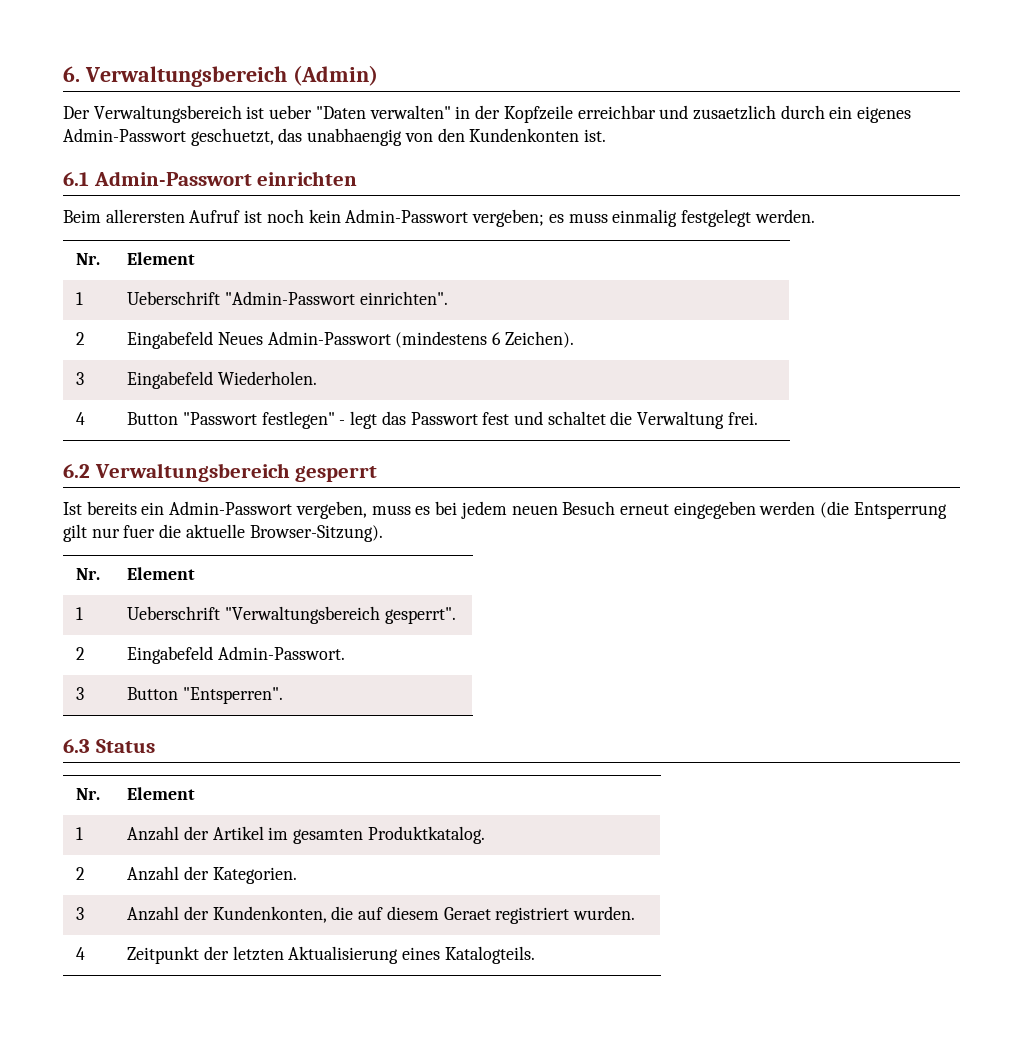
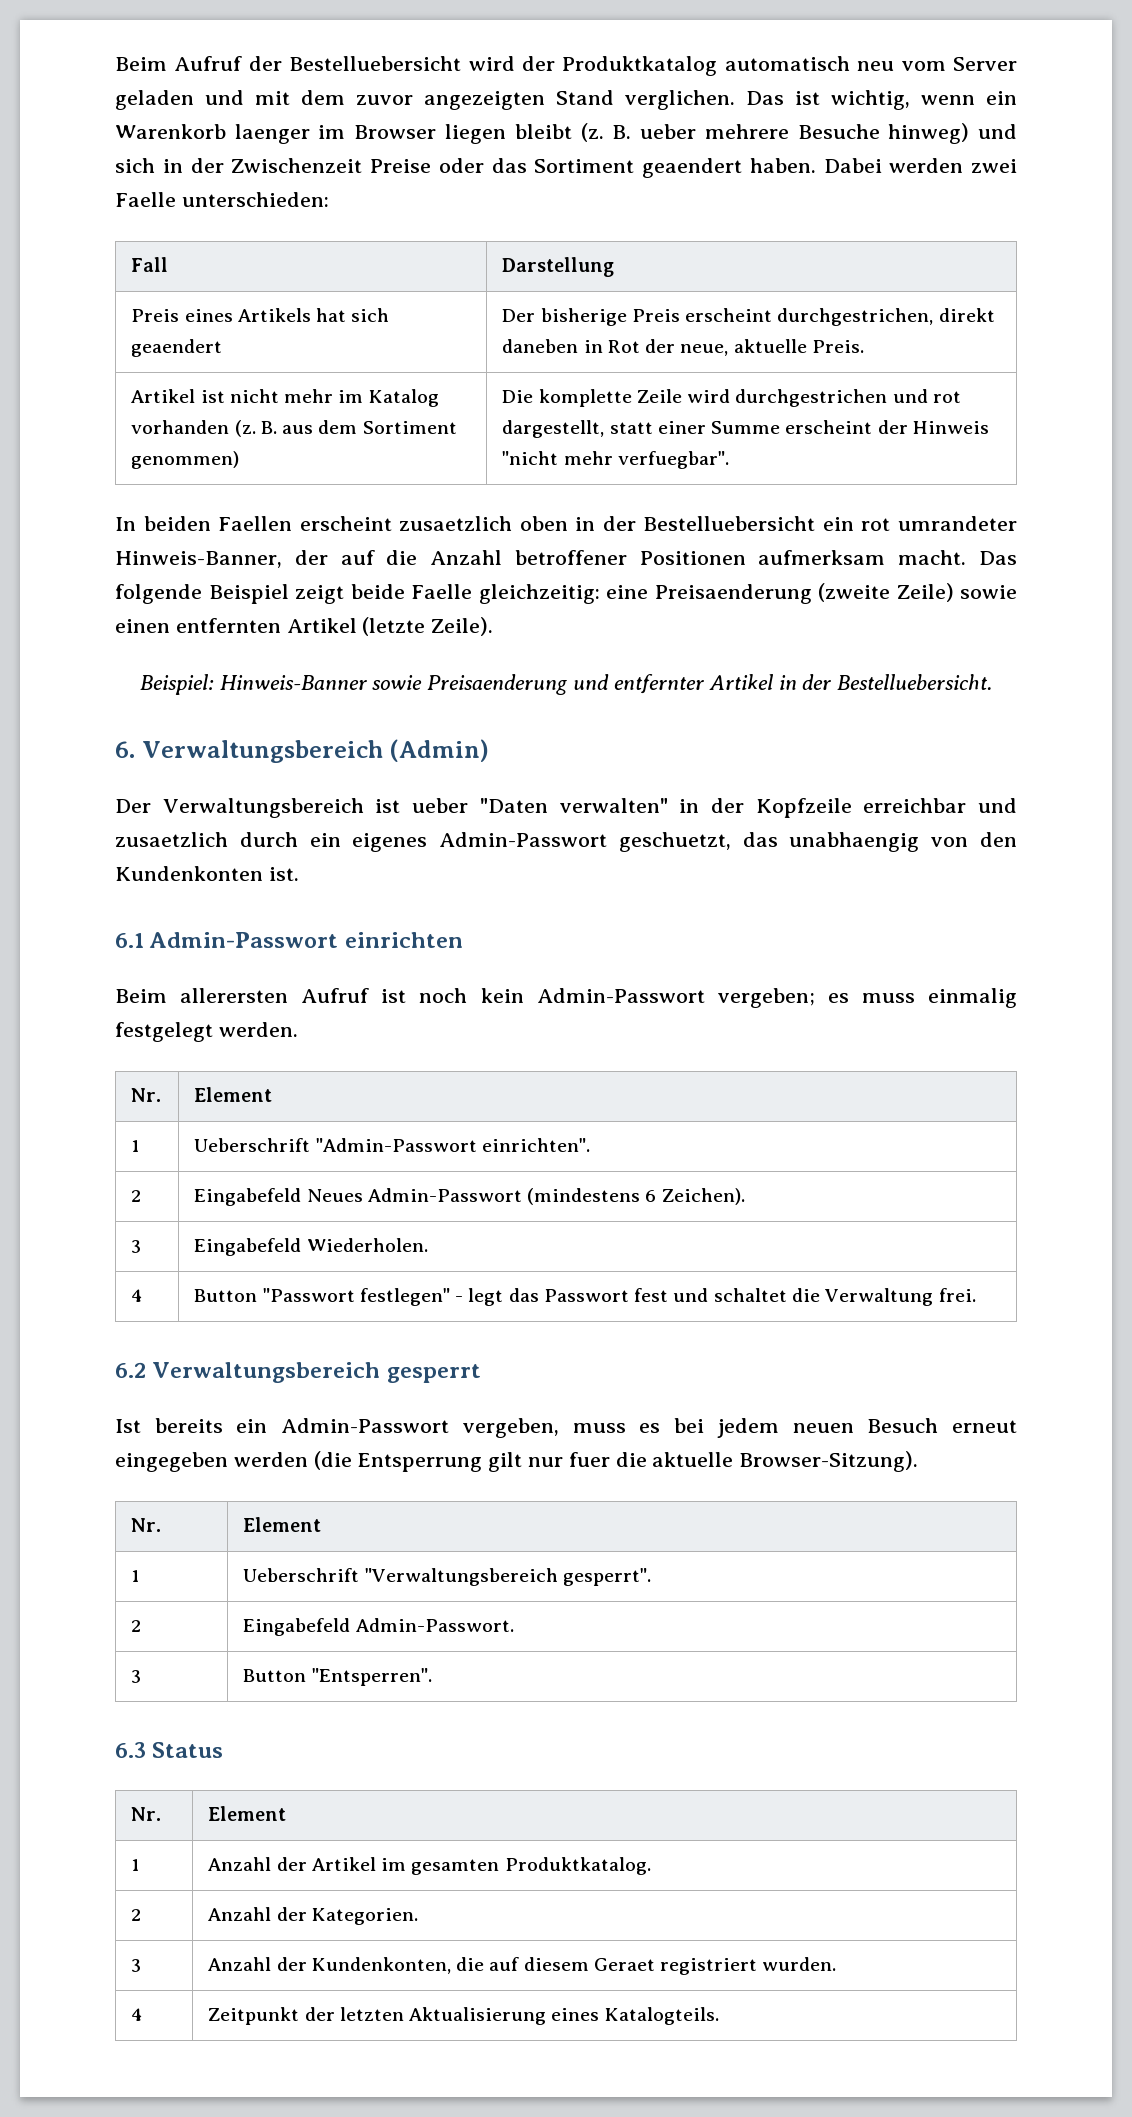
(63, 74) none -> [115,56,1017,76] [115,90,1017,110] [115,123,1018,144] [115,158,1017,178] [115,192,329,207] [131,257,169,272] [502,257,615,277] [131,308,390,322] [131,339,223,357] [502,308,995,326] [502,339,864,356] [131,389,439,407] [131,420,457,437] [131,451,240,469] [502,389,961,407] [502,420,989,438] [502,451,729,469] [115,516,1017,531] [115,550,1018,568] [115,583,1017,604] [115,617,494,636] [139,674,993,695] Beim Aufruf der Bestelluebersicht wird der Produktkatalog automatisch neu vom Server geladen und mit dem zuvor angezeigten Stand verglichen. Das ist wichtig, wenn ein Warenkorb laenger im Browser liegen bleibt (z. B. ueber mehrere Besuche hinweg) und sich in der Zwischenzeit Preise oder das Sortiment geaendert haben. Dabei werden zwei Faelle unterschieden: // Fall | Darstellung // Preis eines Artikels hat sich geaendert | Der bisherige Preis erscheint durchgestrichen, direkt daneben in Rot der neue, aktuelle Preis. // Artikel ist nicht mehr im Katalog vorhanden (z. B. aus dem Sortiment genommen) | Die komplette Zeile wird durchgestrichen und rot dargestellt, statt einer Summe erscheint der Hinweis "nicht mehr verfuegbar". // In beiden Faellen erscheint zusaetzlich oben in der Bestelluebersicht ein rot umrandeter Hinweis-Banner, der auf die Anzahl betroffener Positionen aufmerksam macht. Das folgende Beispiel zeigt beide Faelle gleichzeitig: eine Preisaenderung (zweite Zeile) sowie einen entfernten Artikel (letzte Zeile). // Beispiel: Hinweis-Banner sowie Preisaenderung und entfernter Artikel in der Bestelluebersicht. //

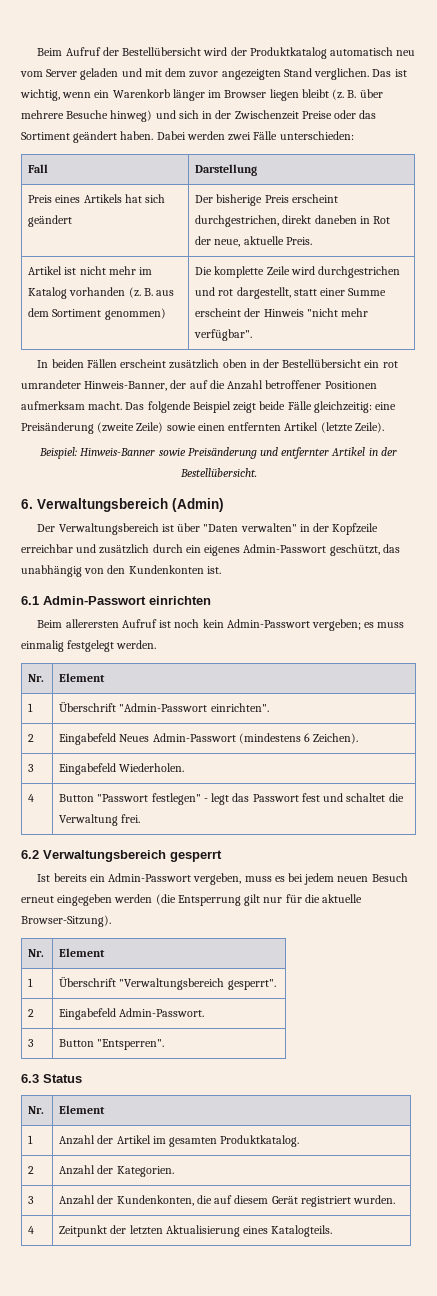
[289,56,462,71] Bestelluebersicht -> [122,47,202,56] Bestellübersicht
[234,124,310,144] laenger -> [172,89,205,101] länger
[639,124,696,139] ueber -> [359,89,383,98] über
[642,158,742,178] geaendert -> [73,131,118,143] geändert
[115,192,176,207] Faelle -> [253,131,278,140] Fälle
[131,339,223,357] geaendert -> [28,215,73,227] geändert
[617,451,729,469] verfuegbar". -> [194,329,253,341] verfügbar".
[218,516,513,531] Faellen erscheint zusaetzlich -> [86,359,220,369] Fällen erscheint zusätzlich
[643,516,816,531] Bestelluebersicht -> [282,359,362,368] Bestellübersicht
[411,584,473,599] Faelle -> [287,401,312,410] Fälle
[654,584,812,604] Preisaenderung -> [21,422,94,434] Preisänderung
[427,674,568,695] Preisaenderung -> [187,447,257,459] Preisänderung
[837,674,993,690] Bestelluebersicht. -> [179,468,257,477] Bestellübersicht.
[412,798,469,813] ueber -> [177,523,201,532] über
[115,832,228,847] zusaetzlich -> [99,544,150,554] zusätzlich
[618,832,920,852] geschuetzt, das unabhaengig -> [329,544,400,556] [21,565,82,577] geschützt, das unabhängig
[194,1138,311,1152] Ueberschrift -> [59,701,117,712] Überschrift
[568,1452,610,1467] fuer -> [285,894,302,903] für
[243,1568,360,1582] Ueberschrift -> [59,976,117,987] Überschrift
[593,1958,655,1971] Geraet -> [271,1196,298,1204] Gerät

